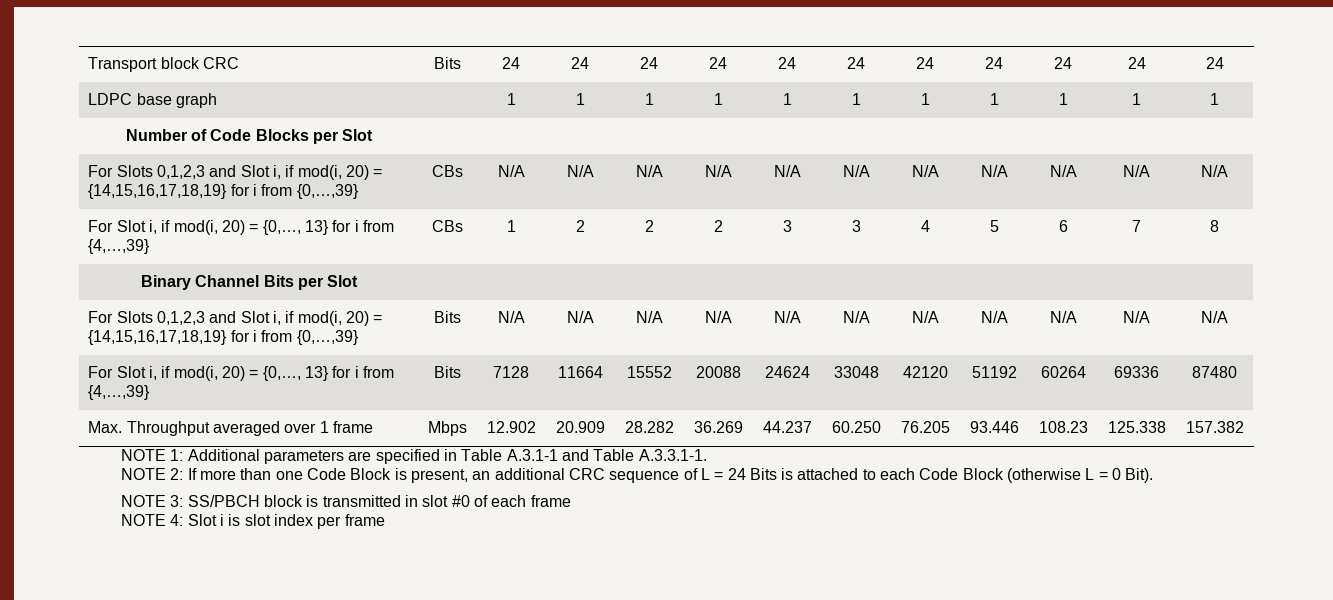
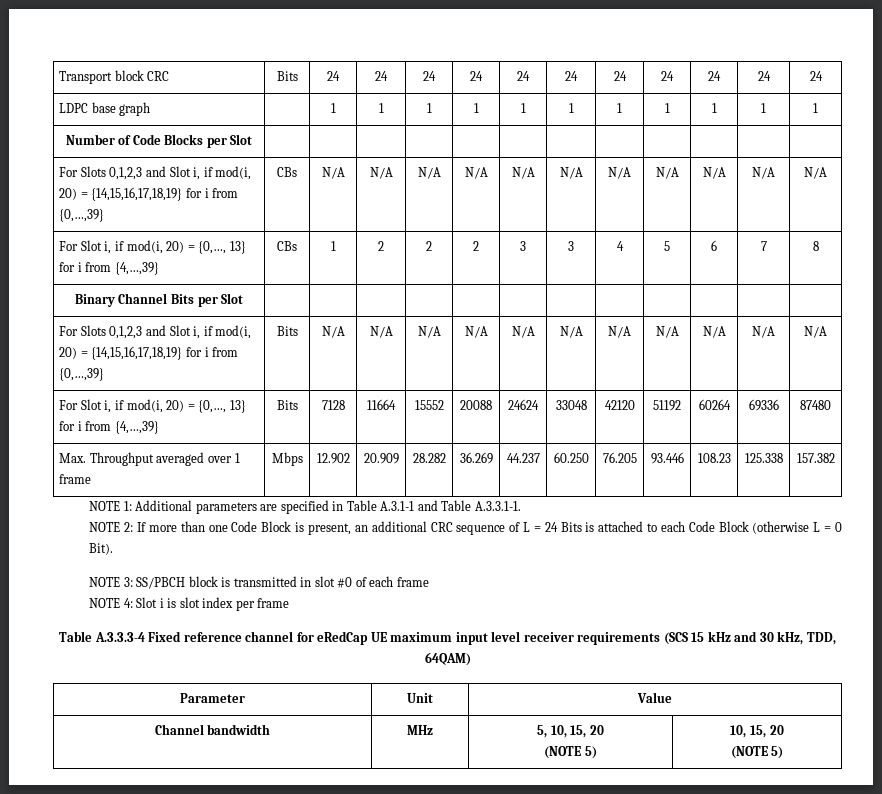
(385, 520) none -> [59,631,836,645] [424,652,471,666] [180,693,245,703] [407,693,433,703] [637,692,672,703] [154,724,271,735] [407,725,433,735] [537,725,604,738] [544,746,597,759] [730,725,784,738] [730,746,784,759] // Table A.3.3.3-4 Fixed reference channel for eRedCap UE maximum input level receiver requirements (SCS 15 kHz and 30 kHz, TDD, 64QAM) // Parameter | Unit | Value // Channel bandwidth | MHz | 5, 10, 15, 20 // (NOTE 5) | 10, 15, 20 // (NOTE 5)

